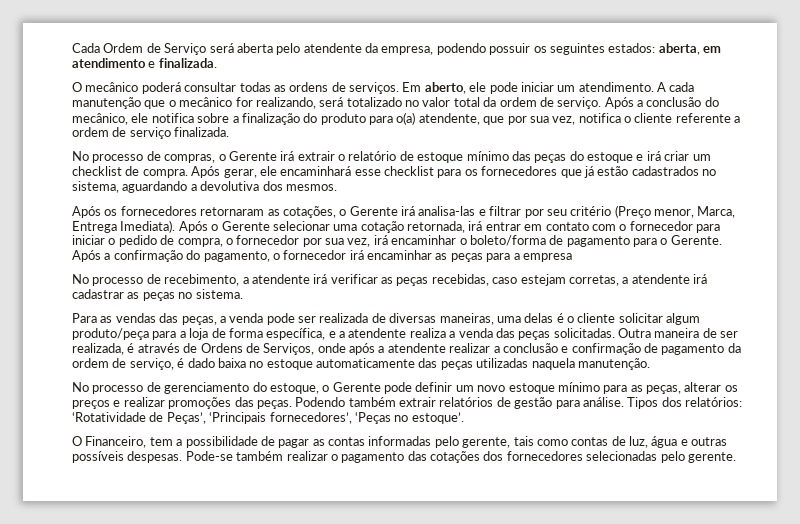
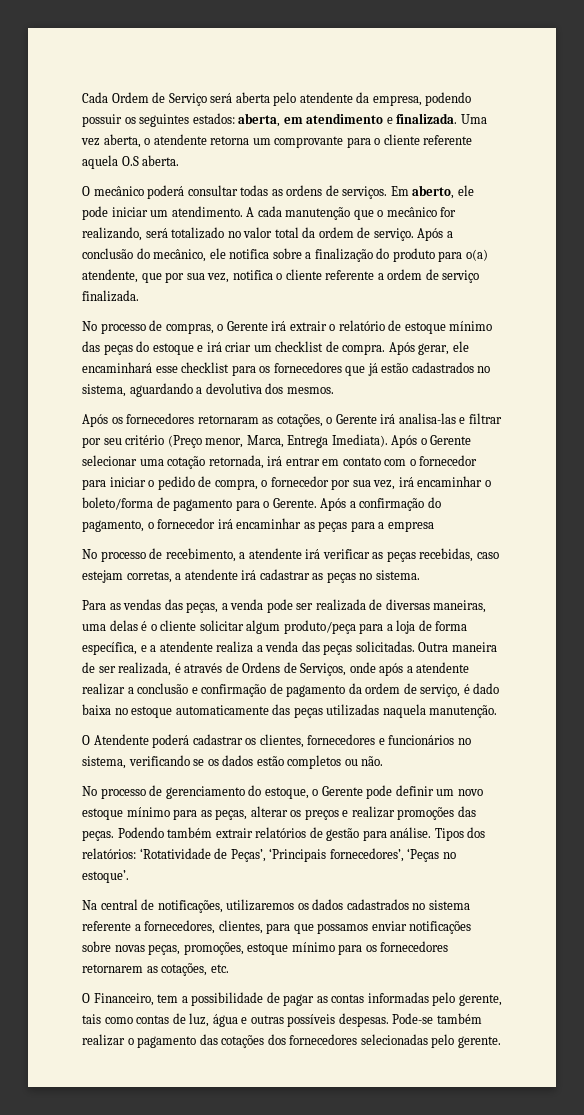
(217, 63) none -> [460,114,487,124] [81,134,473,148] [82,155,180,169] Uma vez aberta, o atendente retorna um comprovante para o cliente referente aquela O.S aberta.
(650, 364) none -> [82,734,471,748] [82,755,384,769] // O Atendente poderá cadastrar os clientes, fornecedores e funcionários no sistema, verificando se os dados estão completos ou não.
(464, 418) none -> [82,899,470,913] [82,920,472,934] [82,941,449,955] [82,963,229,976] // Na central de notificações, utilizaremos os dados cadastrados no sistema referente a fornecedores, clientes, para que possamos enviar notificações sobre novas peças, promoções, estoque mínimo para os fornecedores retornarem as cotações, etc.

